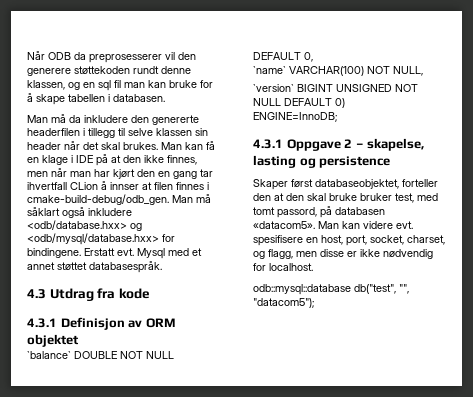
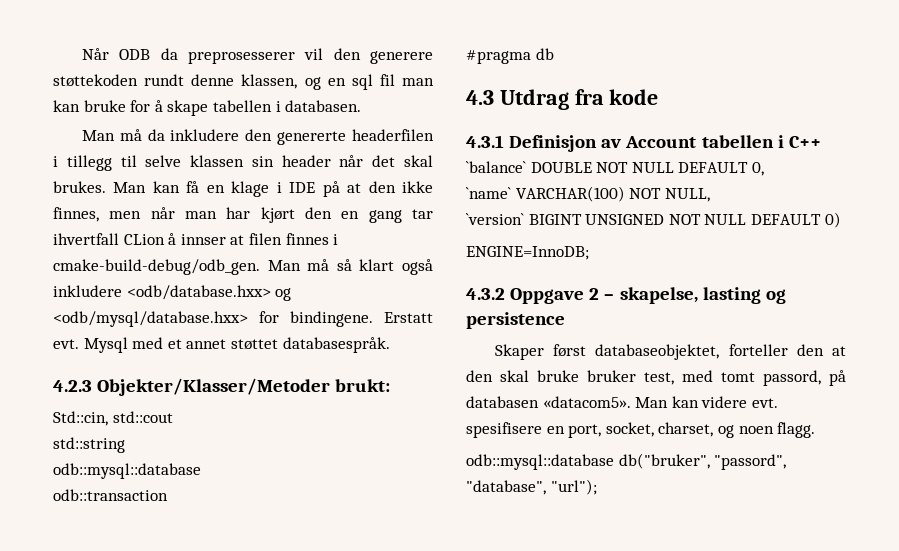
[27,207,60,216] såklart -> [336,259,395,271] så klart
(162, 267) none -> [53,378,391,396] [53,411,173,426] [53,437,125,453] [53,463,201,479] [53,489,168,501] [466,48,554,64] // 4.2.3 Objekter/Klasser/Metoder brukt: // Std::cin, std::cout // std::string // odb::mysql::database // odb::transaction // #pragma db
[145,318,176,328] [27,334,79,347] ORM objektet -> [625,135,821,148] Account tabellen i C++
[253,139,283,149] 4.3.1 -> [466,288,505,300] 4.3.2
[321,235,343,245] host, -> (565, 430) none
[268,249,433,259] [253,263,313,271] [253,284,409,295] [253,298,314,308] flagg, men disse er ikke nødvendig for localhost. // odb::mysql::database db("test", "", "datacom5"); -> [738,422,816,438] [466,453,787,470] [466,479,597,495] noen flagg. // odb::mysql::database db("bruker", "passord", "database", "url");

